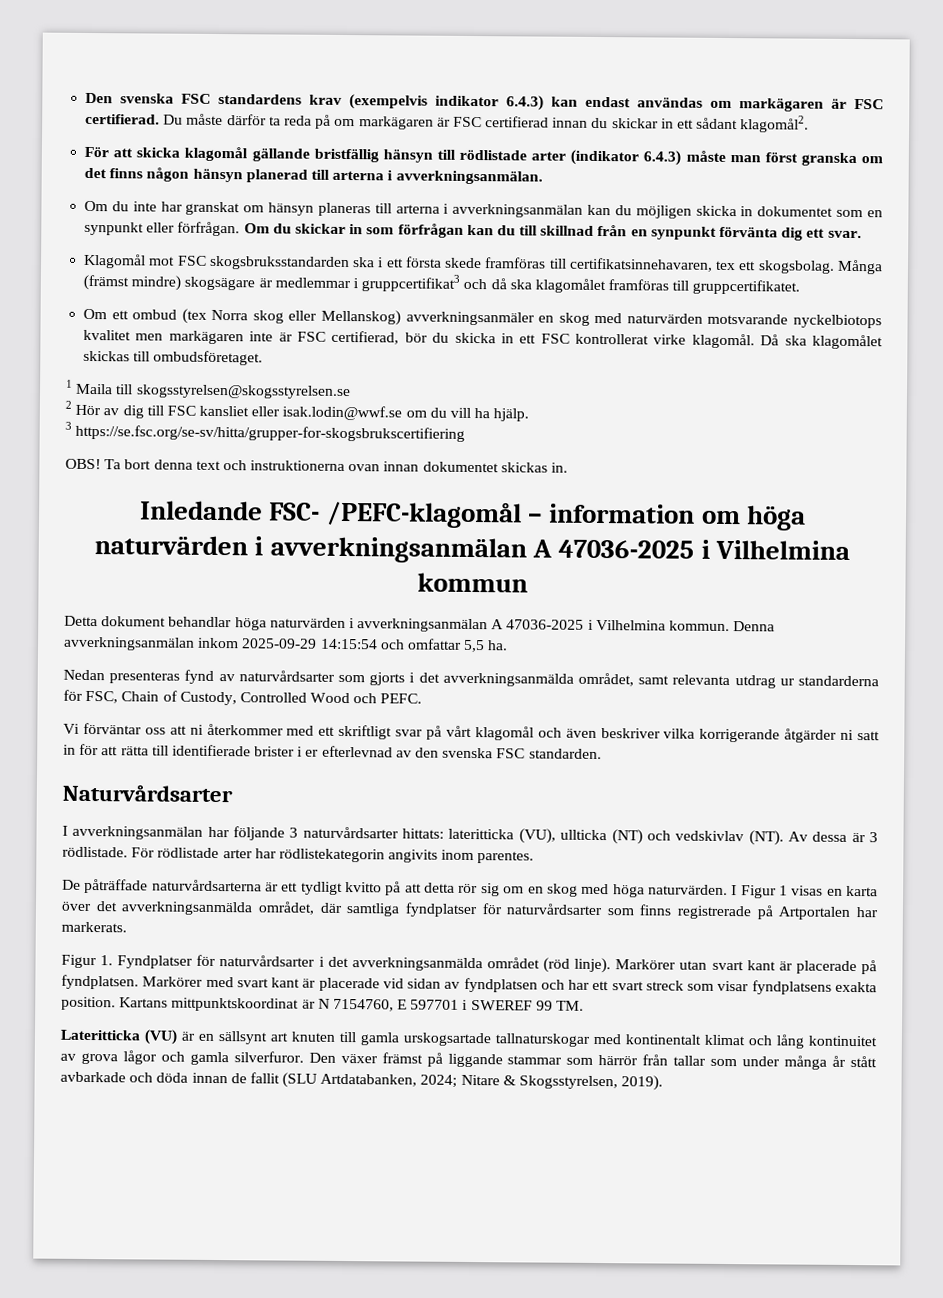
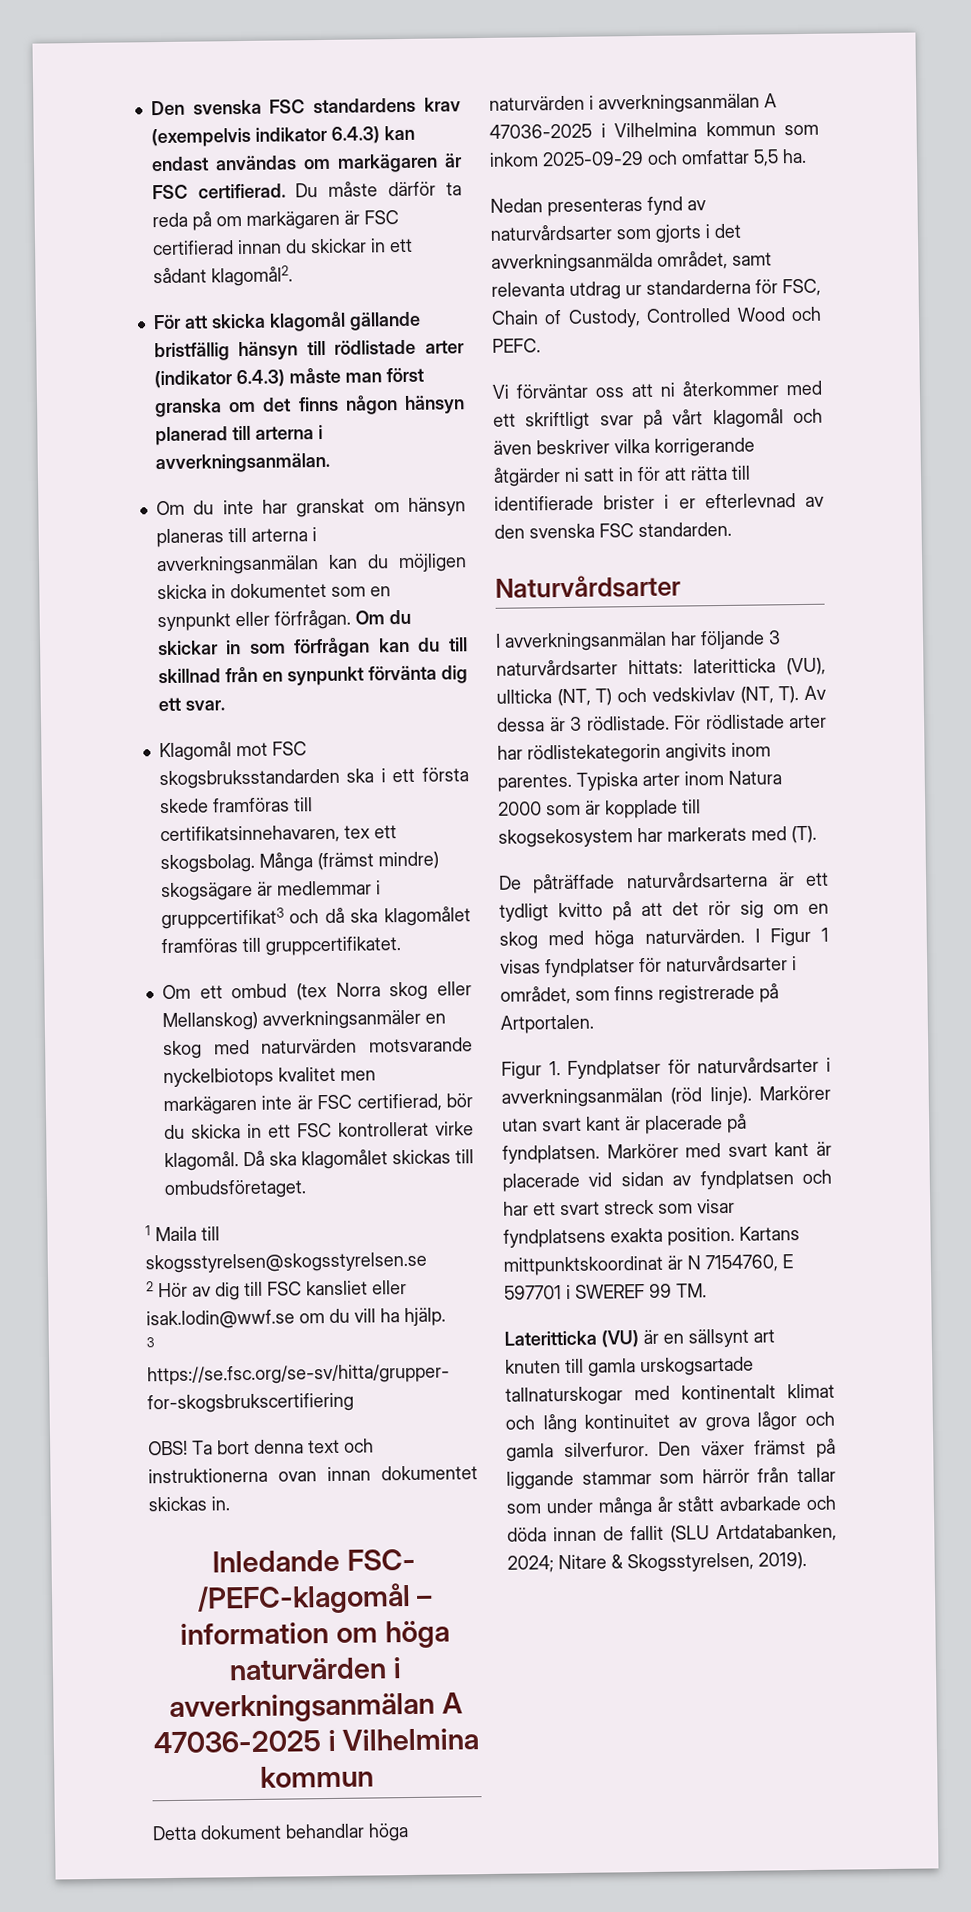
[669,620,776,632] [63,636,195,651] kommun. Denna avverkningsanmälan -> [705,121,819,137] kommun som
[319,638,378,650] 14:15:54 -> (644, 158) none
[611,829,784,846] (NT) och vedskivlav (NT). -> [556,686,800,707] (NT, T) och vedskivlav (NT, T).
(535, 857) none -> [576,770,782,791] [498,799,701,819] [498,825,817,848] Typiska arter inom Natura 2000 som är kopplade till skogsekosystem har markerats med (T).
[424,882,456,893] detta -> [672,901,699,916] det
[826,885,878,897] [61,901,400,917] en karta över det avverkningsanmälda området, där samtliga -> (541, 966) none
(604, 909) none -> [792,956,797,971] [500,985,571,1005] i området,
[778,906,878,920] [61,921,127,933] Artportalen har markerats. -> [500,1014,594,1034] Artportalen.
[327,956,540,972] det avverkningsanmälda området -> [501,1087,663,1108] avverkningsanmälan

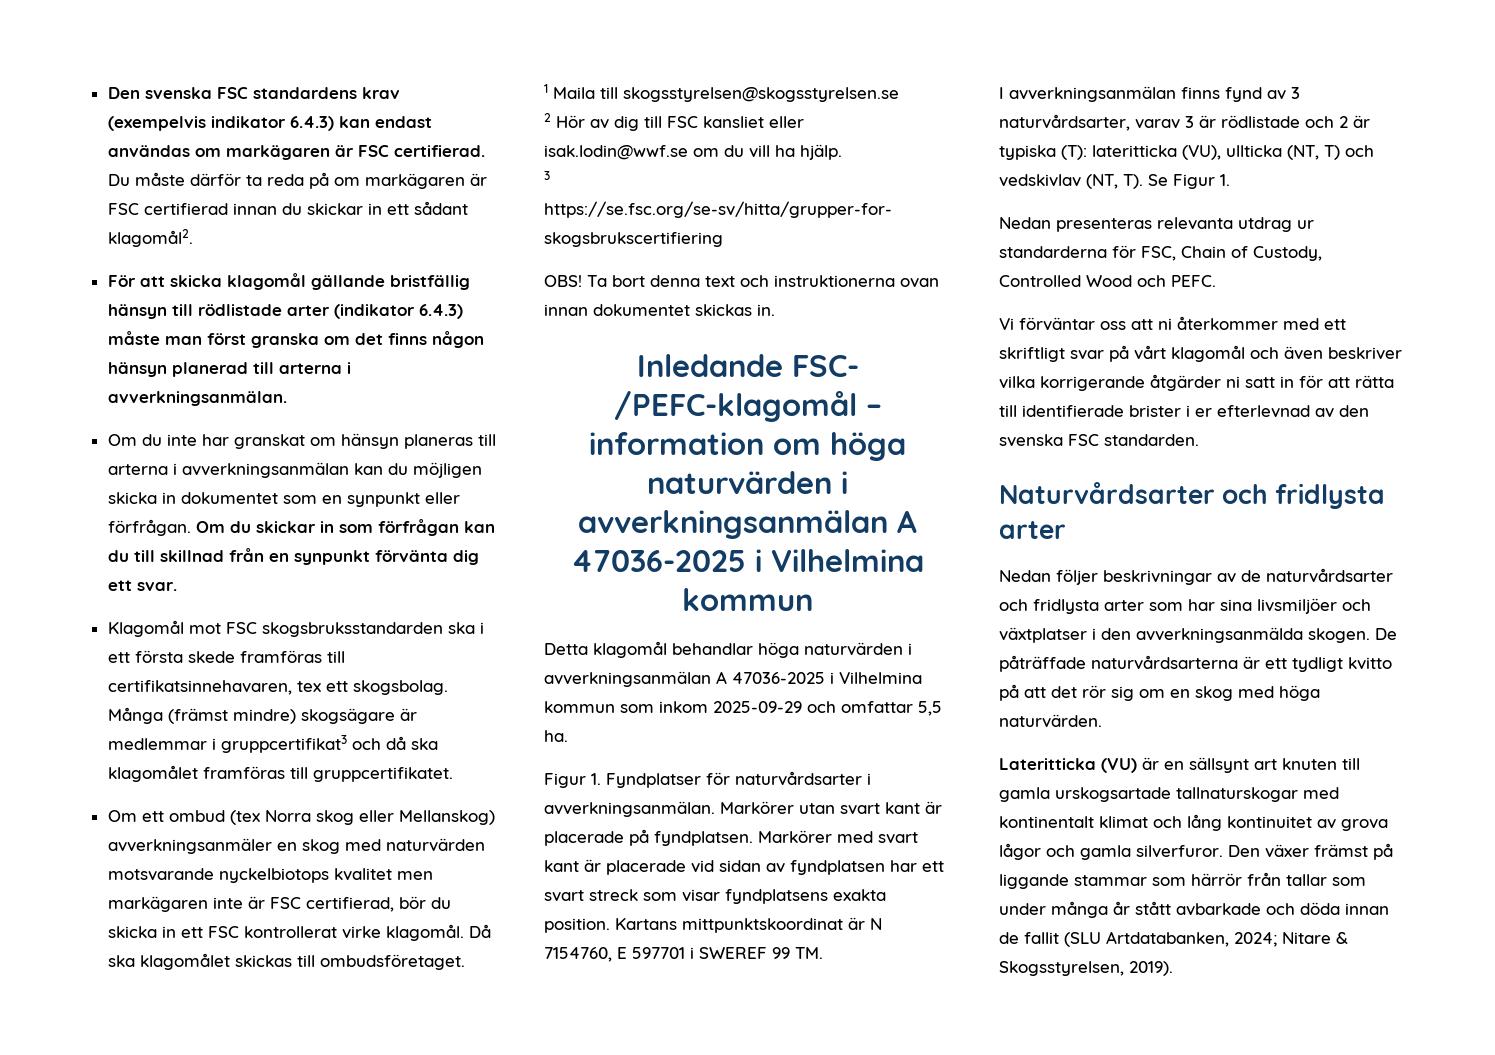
[200,1824,282,1840] dokument -> [593,641,667,658] klagomål
[490,196,706,217] [490,223,741,243] [491,250,772,273] Nedan presenteras fynd av naturvårdsarter som gjorts i det avverkningsanmälda området, samt -> [544,771,871,788] [544,801,942,817] [544,829,918,846] [544,859,944,875] [544,889,886,904] [544,917,882,933] [544,947,823,962] [999,86,1300,102] [999,114,1370,131] [999,145,1374,160] [999,174,1230,189] [999,217,1152,232] Figur 1. Fyndplatser för naturvårdsarter i avverkningsanmälan. Markörer utan svart kant är placerade på fyndplatsen. Markörer med svart kant är placerade vid sidan av fyndplatsen har ett svart streck som visar fyndplatsens exakta position. Kartans mittpunktskoordinat är N 7154760, E 597701 i SWEREF 99 TM. // I avverkningsanmälan finns fynd av 3 naturvårdsarter, varav 3 är rödlistade och 2 är typiska (T): lateritticka (VU), ullticka (NT, T) och vedskivlav (NT, T). Se Figur 1. // Nedan presenteras
[495,630,781,652] [496,657,826,676] [496,685,826,707] [497,714,827,732] [497,742,771,764] [497,770,782,792] [498,799,701,819] [498,825,817,848] // I avverkningsanmälan har följande 3 naturvårdsarter hittats: lateritticka (VU), ullticka (NT, T) och vedskivlav (NT, T). Av dessa är 3 rödlistade. För rödlistade arter har rödlistekategorin angivits inom parentes. Typiska arter inom Natura 2000 som är kopplade till skogsekosystem har markerats med (T). // -> [1222,483,1386,509] [999,521,1066,539] [999,568,1393,585] [999,598,1371,614] [999,627,1370,643] och fridlysta arter // Nedan följer beskrivningar av de naturvårdsarter och fridlysta arter som har sina livsmiljöer och växtplatser i den avverkningsanmälda skogen.
[754,927,829,947] [500,955,797,978] [500,983,779,1005] [500,1014,594,1034] [501,1056,831,1080] [501,1085,831,1108] [502,1113,747,1135] [502,1141,832,1164] [502,1169,832,1192] [503,1198,735,1216] [503,1226,800,1248] [503,1254,793,1276] [504,1283,707,1300] I Figur 1 visas fyndplatser för naturvårdsarter i området, som finns registrerade på Artportalen. // Figur 1. Fyndplatser för naturvårdsarter i avverkningsanmälan (röd linje). Markörer utan svart kant är placerade på fyndplatsen. Markörer med svart kant är placerade vid sidan av fyndplatsen och har ett svart streck som visar fyndplatsens exakta position. Kartans mittpunktskoordinat är N 7154760, E 597701 i SWEREF 99 TM. -> (1102, 721) none

